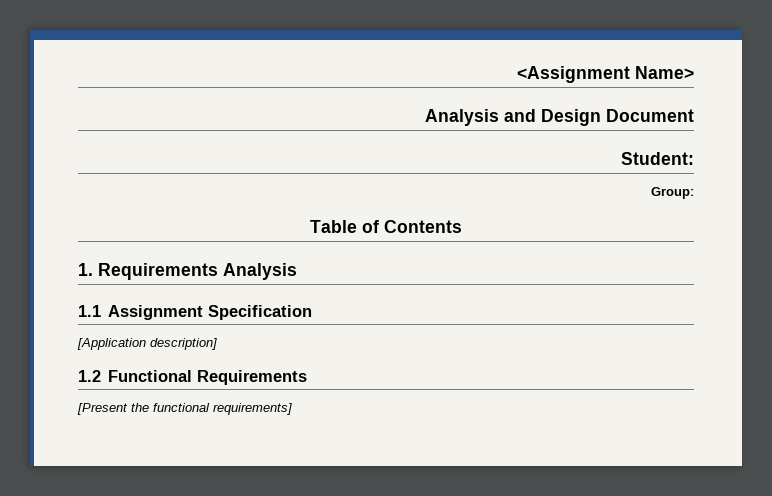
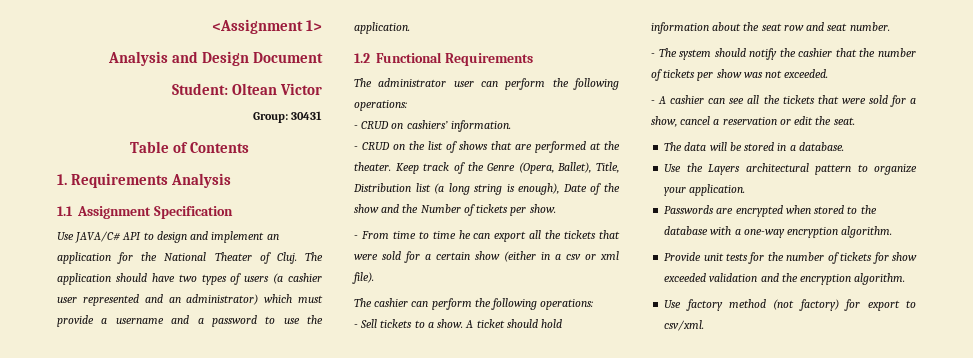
[635,66,694,79] Name> -> [306,20,322,31] 1>
(694, 158) none -> [232,83,322,95] Oltean Victor
(694, 193) none -> [291,111,322,120] 30431
[77,338,217,350] [78,370,307,385] [77,403,292,415] [Application description] // 1.2 Functional Requirements // [Present the functional requirements] -> [57,231,279,243] [57,252,323,264] [57,273,322,285] [57,294,323,306] [57,315,323,327] [354,22,410,34] [354,52,533,66] [354,78,619,90] [354,100,407,111] [354,120,511,132] [354,141,620,153] [354,162,619,174] [353,183,620,195] [354,204,556,216] [354,230,620,242] [354,251,619,263] [352,272,374,284] [354,298,594,310] [354,319,563,328] [651,22,890,34] [651,48,916,60] [651,69,829,81] [651,95,916,107] [651,116,855,127] [664,142,844,151] [664,163,917,175] [664,184,746,196] [664,205,877,217] [664,226,893,238] [664,252,917,264] [664,273,906,285] [664,299,916,311] [664,320,705,331] Use JAVA/C# API to design and implement an application for the National Theater of Cluj. The application should have two types of users (a cashier user represented and an administrator) which must provide a username and a password to use the application. // 1.2 Functional Requirements // The administrator user can perform the following operations: // - CRUD on cashiers’ information. // - CRUD on the list of shows that are performed at the theater. Keep track of the Genre (Opera, Ballet), Title, Distribution list (a long string is enough), Date of the show and the Number of tickets per show. // - From time to time he can export all the tickets that were sold for a certain show (either in a csv or xml file). // The cashier can perform the following operations: // - Sell tickets to a show. A ticket should hold information about the seat row and seat number. // - The system should notify the cashier that the number of tickets per show was not exceeded. // - A cashier can see all the tickets that were sold for a show, cancel a reservation or edit the seat. // The data will be stored in a database. // Use the Layers architectural pattern to organize your application. // Passwords are encrypted when stored to the database with a one-way encryption algorithm. // Provide unit tests for the number of tickets for show exceeded validation and the encryption algorithm. // Use factory method (not factory) for export to csv/xml.

